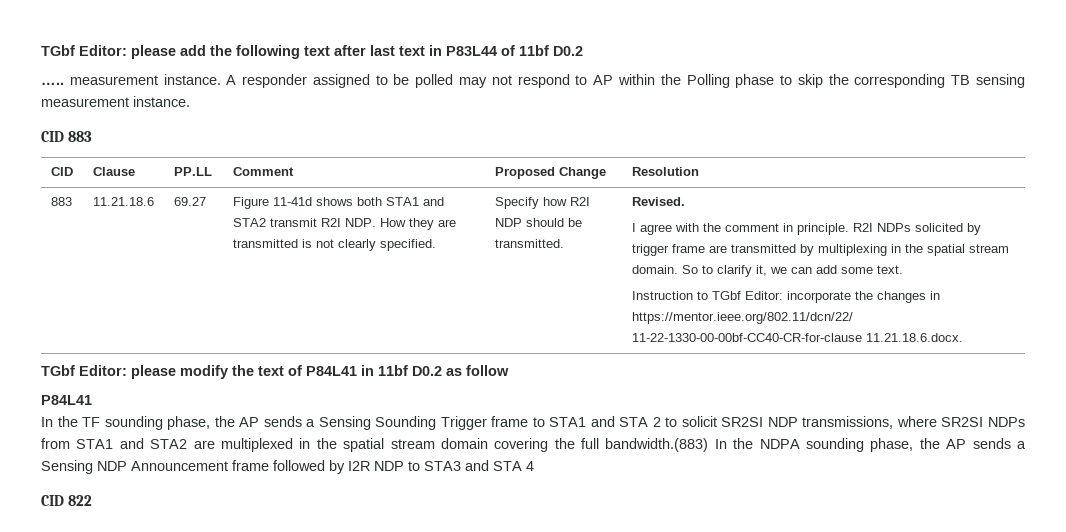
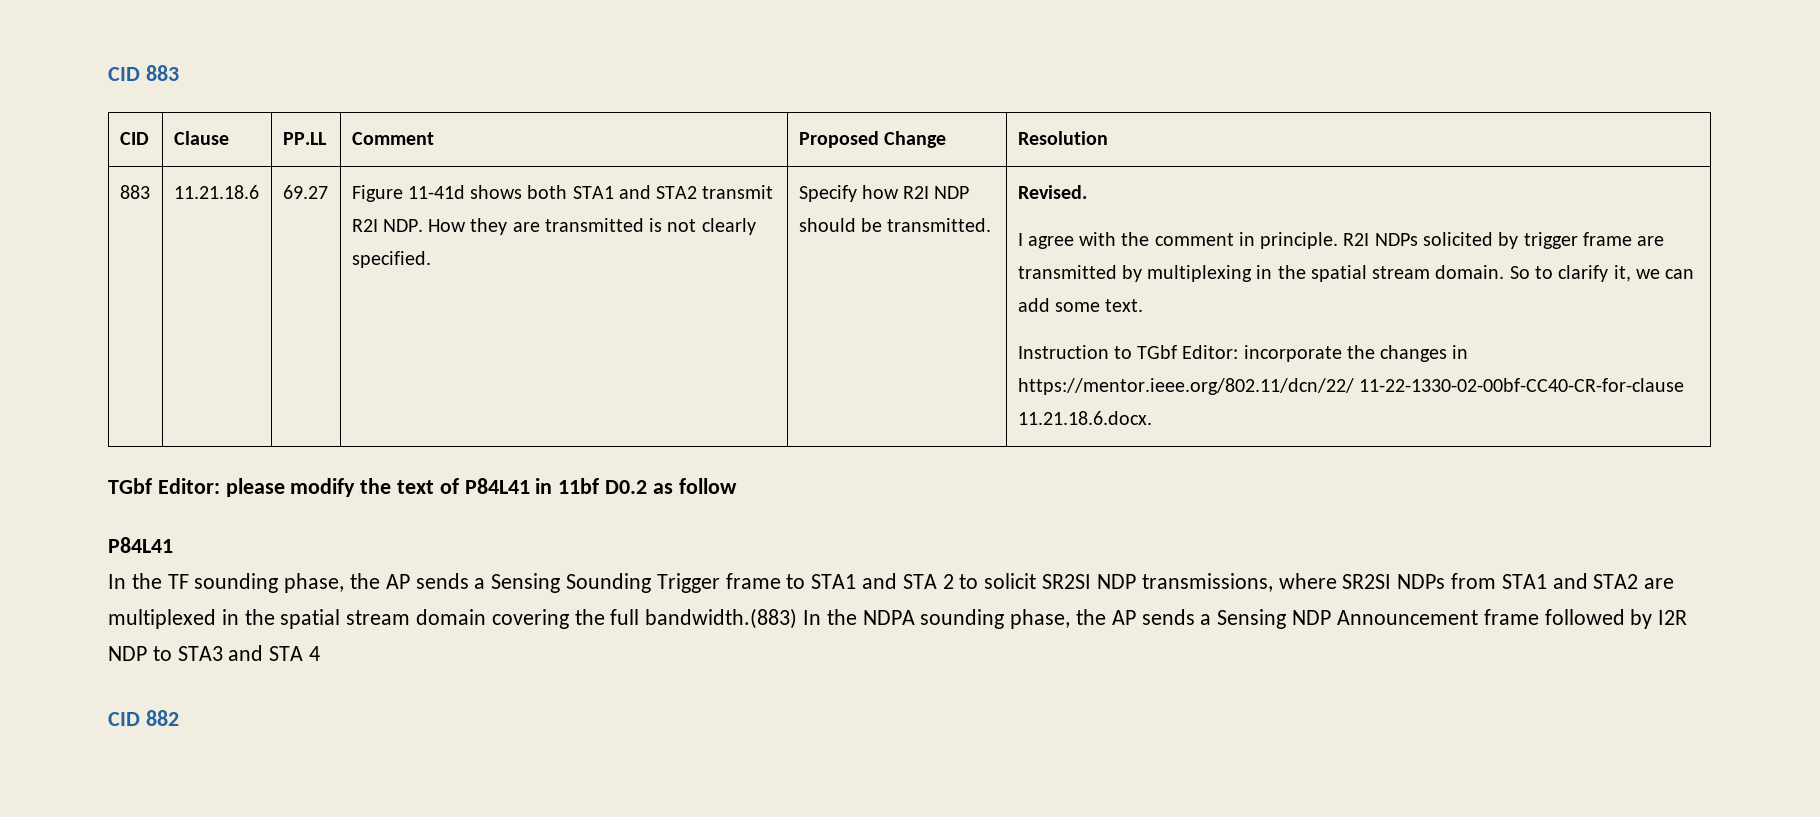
[41,45,583,59] [41,74,1025,88] [41,96,190,107] TGbf Editor: please add the following text after last text in P83L44 of 11bf D0.2 // ….. measurement instance. A responder assigned to be polled may not respond to AP within the Polling phase to skip the corresponding TB sensing measurement instance. // -> (108, 74) none
[631,333,862,342] 11-22-1330-00-00bf-CC40-CR-for-clause -> [1358,378,1684,392] 11-22-1330-02-00bf-CC40-CR-for-clause
[67,495,92,506] 822 -> [145,710,179,726] 882

